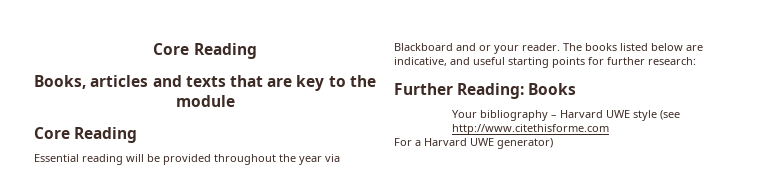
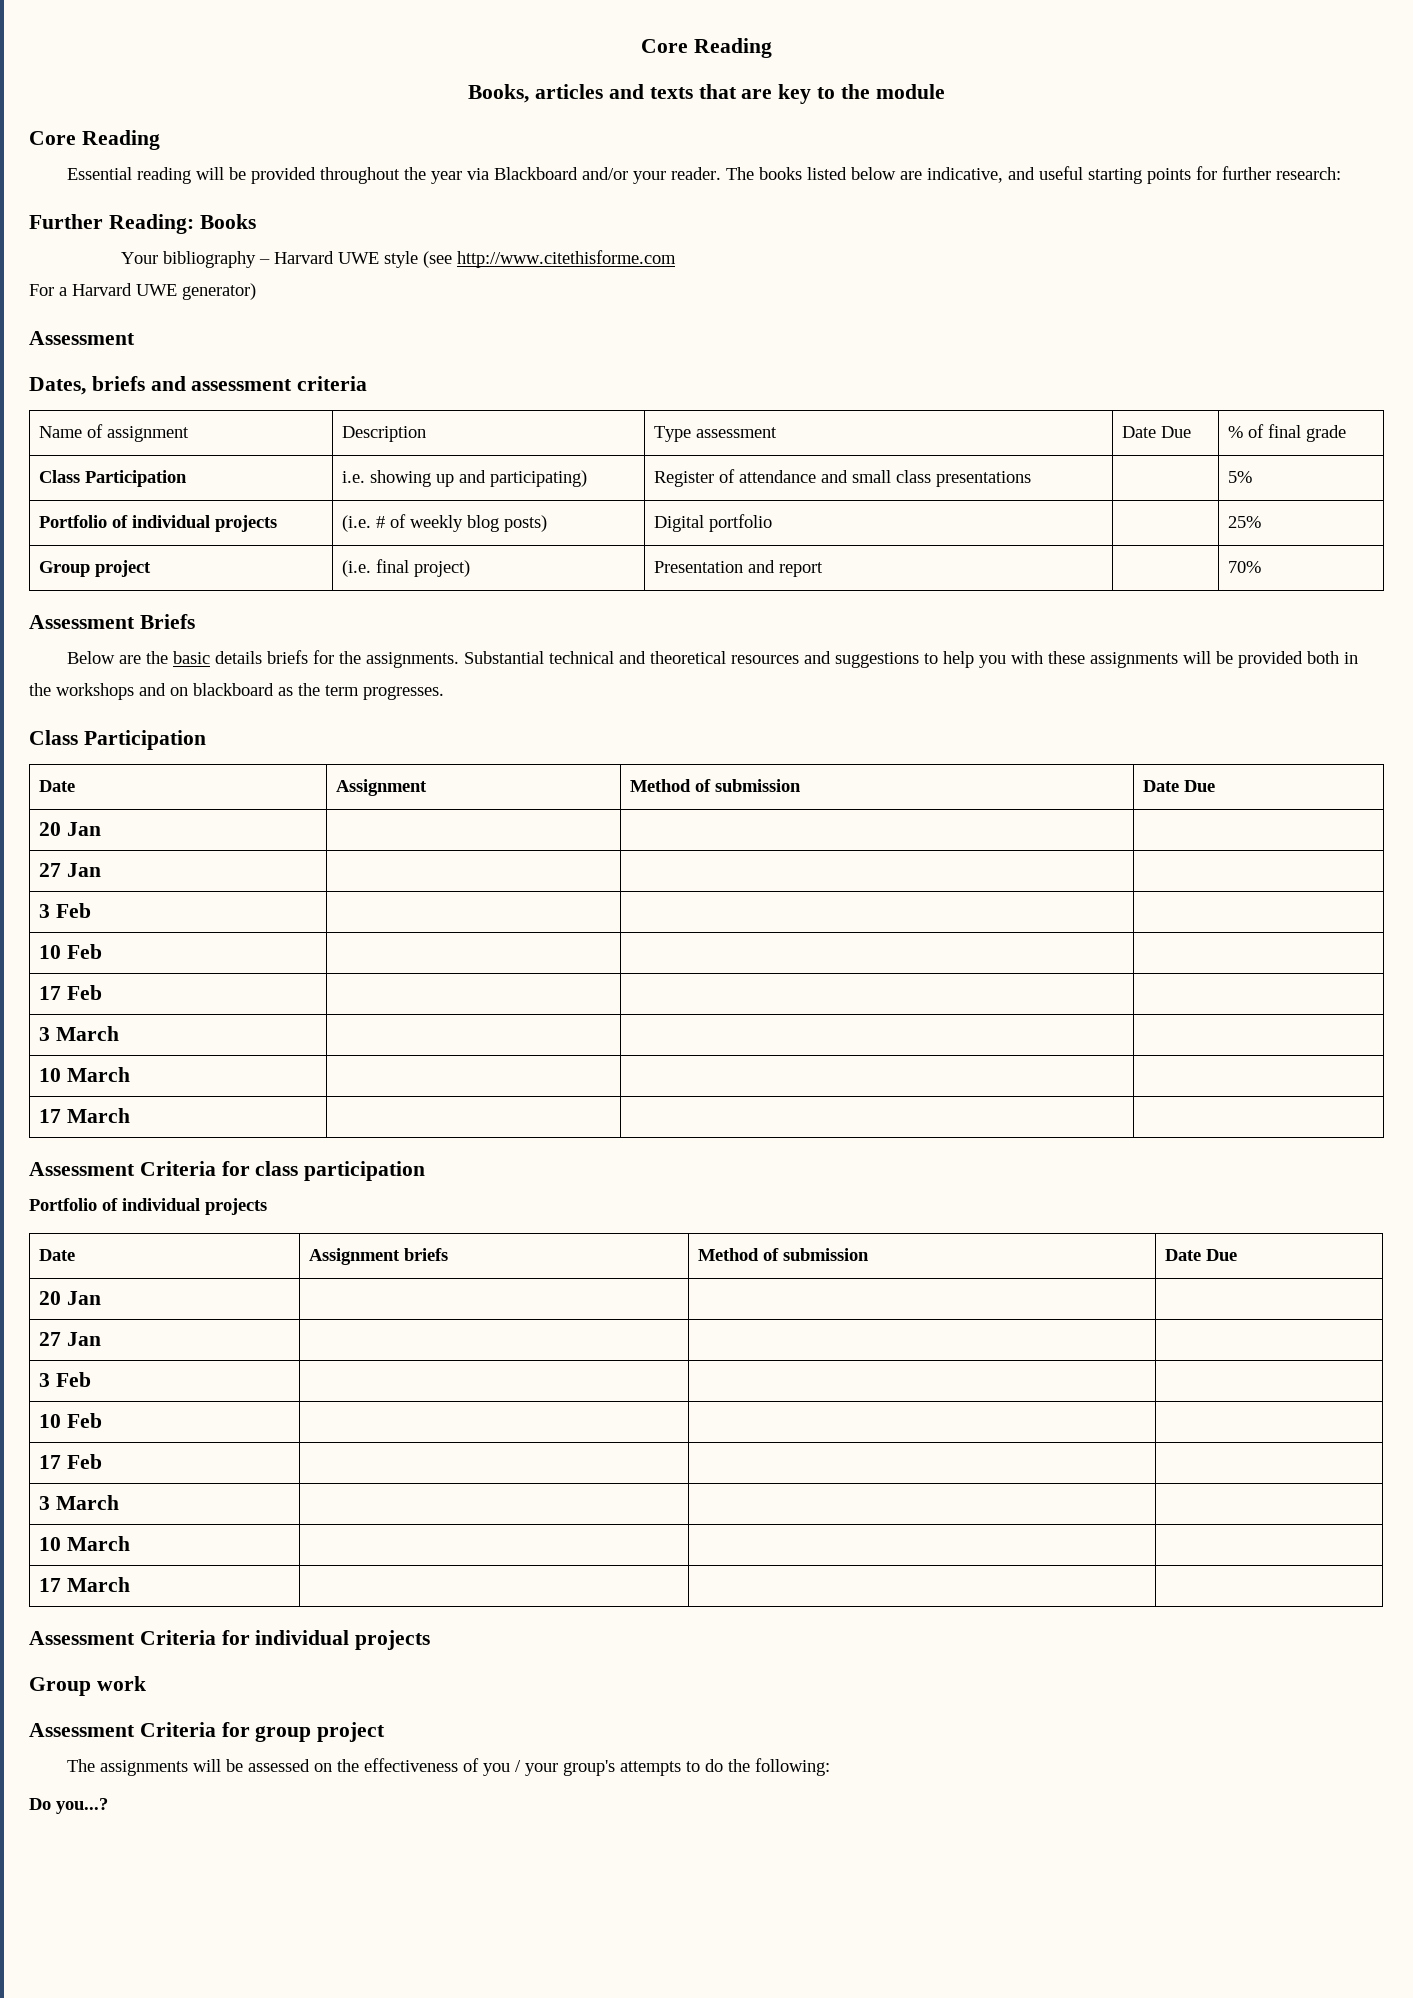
[456,43,491,51] and or -> [581,167,628,180] and/or
(553, 143) none -> [29,331,135,345] [29,376,368,395] [39,424,190,442] [342,426,427,442] [654,426,778,442] [1122,426,1192,438] [1228,424,1347,442] [39,470,188,487] [342,470,588,487] [654,469,1032,487] [1228,471,1253,483] [39,515,278,532] [342,514,548,532] [654,514,773,532] [1228,516,1262,528] [39,560,152,577] [342,559,471,577] [654,560,824,577] [1228,561,1262,573] [29,614,195,629] [66,650,1358,668] [29,683,444,700] [29,730,206,750] [39,780,76,792] [336,779,428,796] [630,779,802,792] [1143,780,1216,792] [39,822,101,836] [39,863,101,877] [39,903,91,918] [39,944,102,959] [39,985,102,1000] [39,1026,119,1041] [39,1067,130,1082] [39,1108,130,1123] [29,1161,426,1181] [29,1198,267,1215] [39,1249,76,1261] [309,1248,449,1265] [698,1248,870,1261] [1165,1249,1238,1261] [39,1291,101,1305] [39,1332,101,1346] [39,1372,91,1387] [39,1413,102,1428] [39,1454,102,1469] [39,1495,119,1510] [39,1536,130,1551] [39,1577,130,1592] [29,1630,431,1650] [29,1676,146,1696] [29,1722,386,1742] [66,1758,830,1776] [29,1798,108,1814] // Assessment // Dates, briefs and assessment criteria // Name of assignment | Description | Type assessment | Date Due | % of final grade // Class Participation | i.e. showing up and participating) | Register of attendance and small class presentations | | 5% // Portfolio of individual projects | (i.e. # of weekly blog posts) | Digital portfolio | | 25% // Group project | (i.e. final project) | Presentation and report | | 70% // Assessment Briefs // Below are the basic details briefs for the assignments. Substantial technical and theoretical resources and suggestions to help you with these assignments will be provided both in the workshops and on blackboard as the term progresses. // Class Participation // Date | Assignment | Method of submission | Date Due // 20 Jan | | | // 27 Jan | | | // 3 Feb | | | // 10 Feb | | | // 17 Feb | | | // 3 March | | | // 10 March | | | // 17 March | | | // Assessment Criteria for class participation // Portfolio of individual projects // Date | Assignment briefs | Method of submission | Date Due // 20 Jan | | | // 27 Jan | | | // 3 Feb | | | // 10 Feb | | | // 17 Feb | | | // 3 March | | | // 10 March | | | // 17 March | | | // Assessment Criteria for individual projects // Group work // Assessment Criteria for group project // The assignments will be assessed on the effectiveness of you / your group's attempts to do the following: // Do you...?

